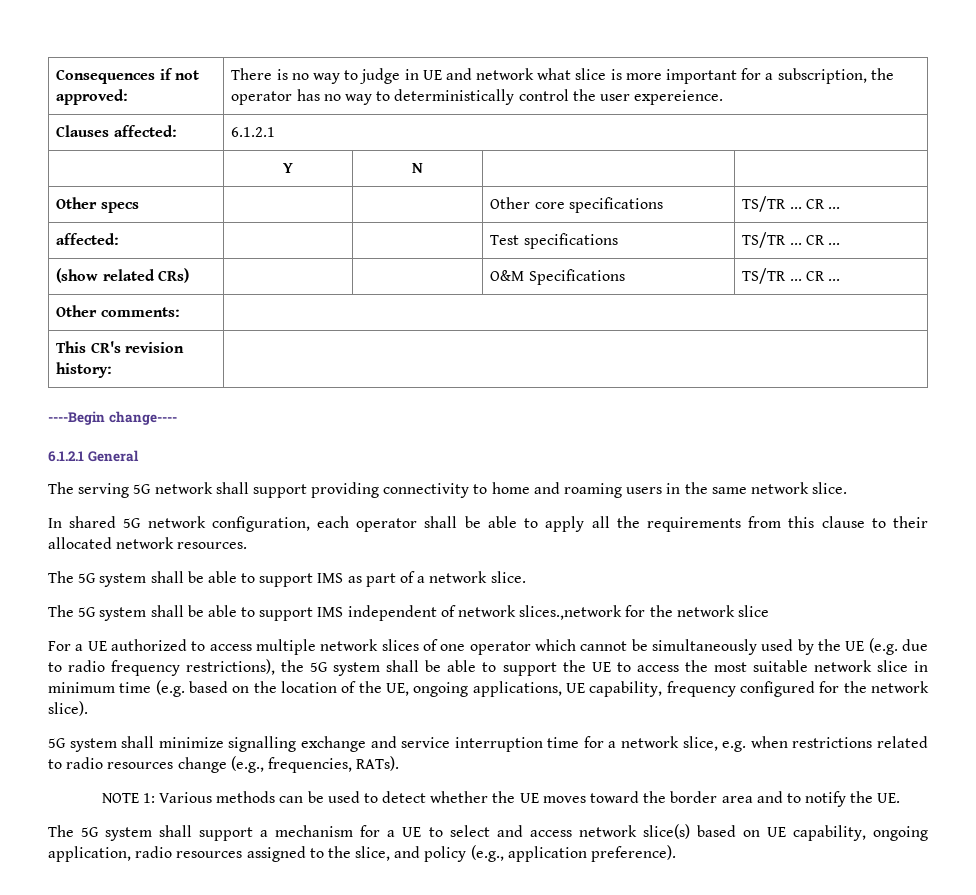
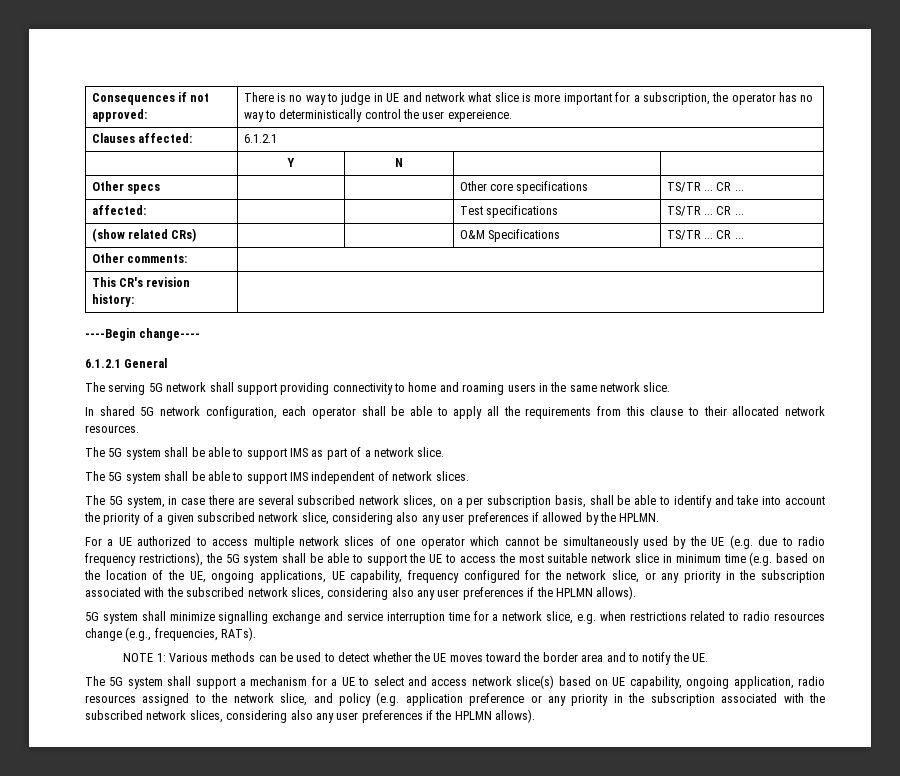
[519,605,769,620] slices.,network for the network slice -> [435,471,469,481] [85,495,825,508] [84,512,660,525] slices. // The 5G system, in case there are several subscribed network slices, on a per subscription basis, shall be able to identify and take into account the priority of a given subscribed network slice, considering also any user preferences if allowed by the HPLMN.
[48,701,88,716] slice). -> [612,570,825,583] [85,586,637,600] slice, or any priority in the subscription associated with the subscribed network slices, considering also any user preferences if the HPLMN allows).
(351, 852) none -> [233,693,274,703] network
[470,845,677,862] (e.g., application preference). -> [376,692,826,706] [85,709,536,723] (e.g. application preference or any priority in the subscription associated with the subscribed network slices, considering also any user preferences if the HPLMN allows).

